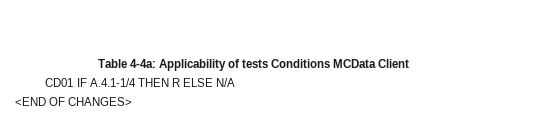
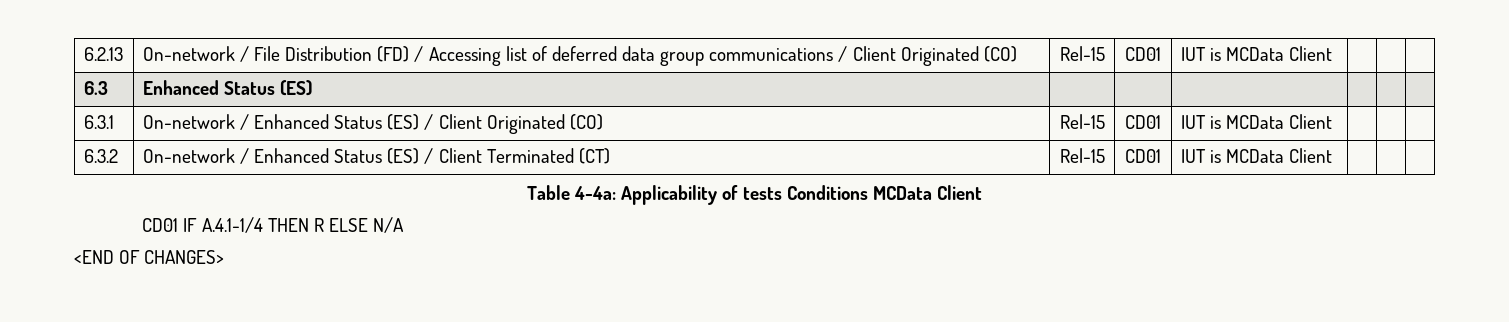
(97, 63) none -> [83,47,123,61] [142,46,1017,66] [1059,46,1105,61] [1125,47,1161,61] [1180,46,1333,61] [83,81,108,95] [142,80,312,96] [83,115,114,129] [142,114,603,134] [1059,114,1105,129] [1125,115,1161,129] [1180,114,1333,129] [83,149,118,163] [142,148,610,164] [1059,148,1105,163] [1125,149,1161,163] [1180,148,1333,163] 6.2.13 | On-network / File Distribution (FD) / Accessing list of deferred data group communications / Client Originated (CO) | Rel-15 | CD01 | IUT is MCData Client | | | // 6.3 | Enhanced Status (ES) | | | | | | // 6.3.1 | On-network / Enhanced Status (ES) / Client Originated (CO) | Rel-15 | CD01 | IUT is MCData Client | | | // 6.3.2 | On-network / Enhanced Status (ES) / Client Terminated (CT) | Rel-15 | CD01 | IUT is MCData Client | | | //

